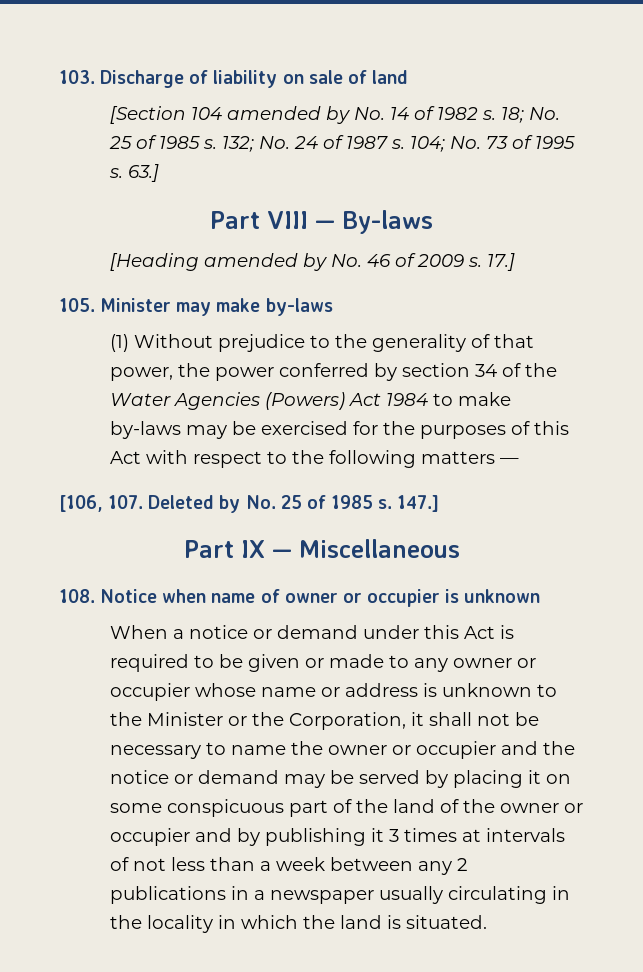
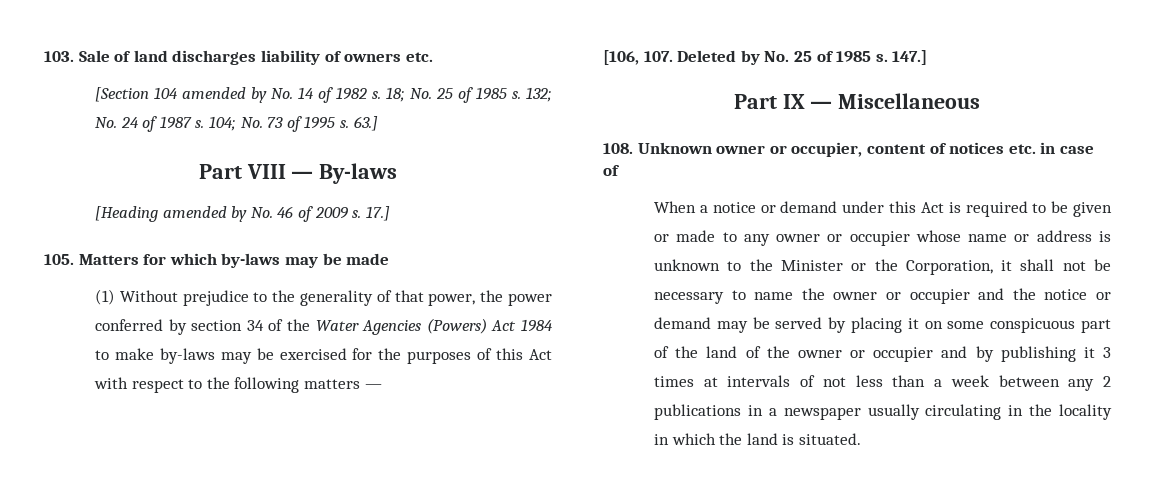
[100,70,408,88] Discharge of liability on sale of land -> [78,50,433,65] Sale of land discharges liability of owners etc.
[100,298,333,316] Minister may make by-laws -> [78,253,390,268] Matters for which by-laws may be made
[100,589,541,607] Notice when name of owner or occupier is unknown -> [637,142,1094,157] [603,165,620,176] Unknown owner or occupier, content of notices etc. in case of

